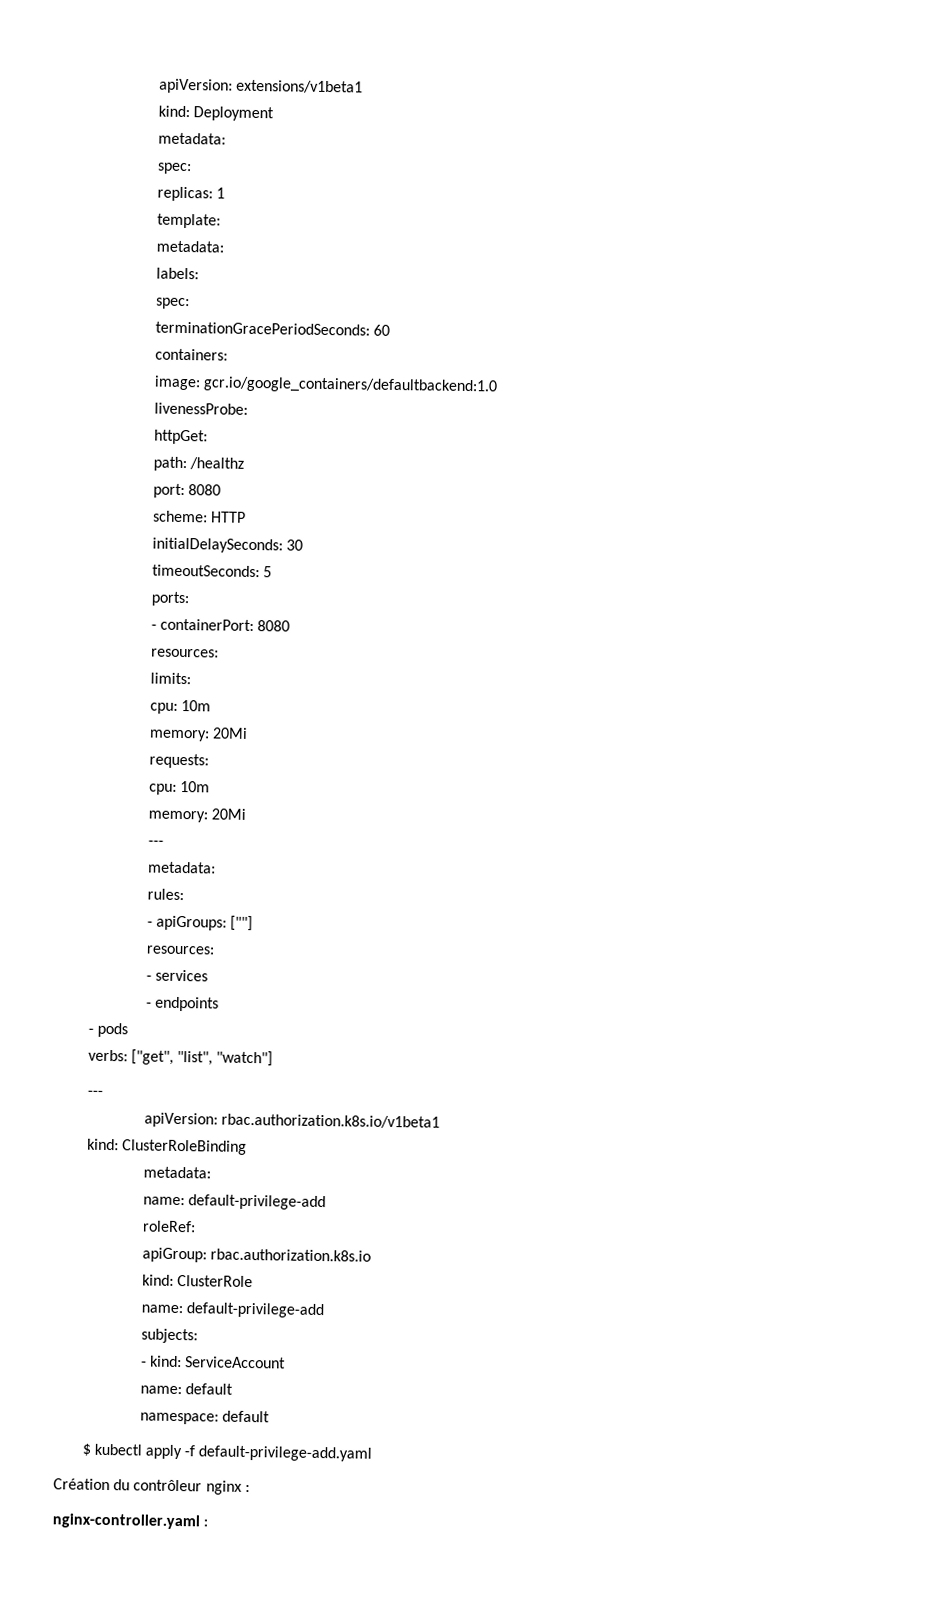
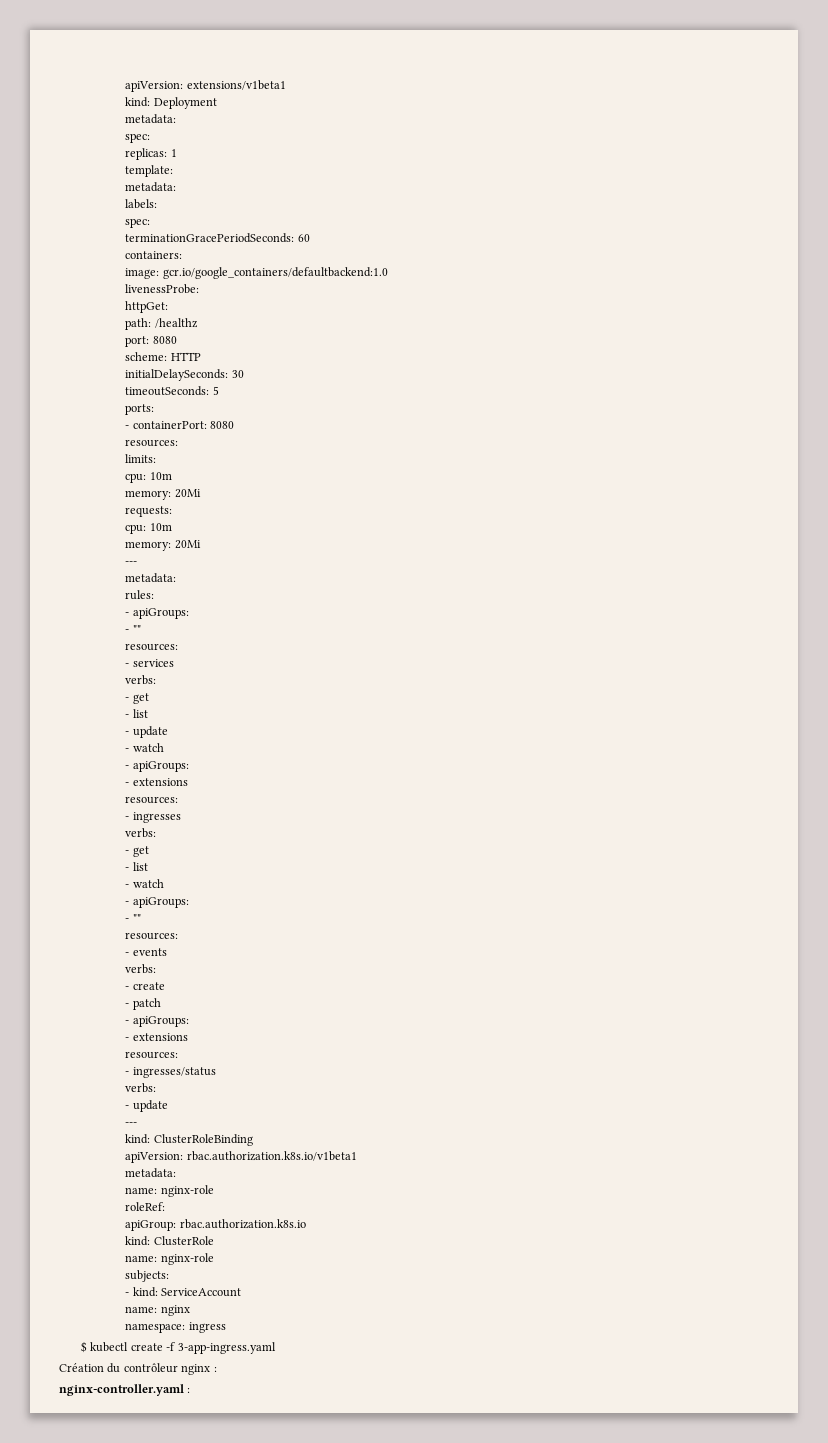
[230,915,254,932] [""] -> [125,625,141,633] // - ""
[145,996,220,1012] [87,1022,128,1038] [87,1049,274,1067] [86,1090,103,1096] - endpoints // - pods // verbs: ["get", "list", "watch"] // --- -> [125,675,157,685] [125,693,149,704] [125,709,148,718] [125,726,168,738] [125,743,164,752] [125,761,189,772] [125,778,188,786] [125,796,179,804] [125,812,181,823] [125,828,157,838] [125,846,149,857] [125,862,148,871] [125,879,164,888] [125,897,189,908] [125,914,141,922] [125,932,179,940] [125,948,167,956] [125,964,157,974] [125,982,165,990] [125,998,161,1010] [125,1016,189,1027] [125,1033,188,1041] [125,1051,179,1059] [125,1067,216,1078] [125,1083,157,1093] [125,1100,168,1112] [125,1122,138,1126] [125,1134,253,1146] verbs: // - get // - list // - update // - watch // - apiGroups: // - extensions // resources: // - ingresses // verbs: // - get // - list // - watch // - apiGroups: // - "" // resources: // - events // verbs: // - create // - patch // - apiGroups: // - extensions // resources: // - ingresses/status // verbs: // - update // --- // kind: ClusterRoleBinding
[86,1138,247,1155] // kind: ClusterRoleBinding -> (357, 1156) none
[188,1194,327,1211] default-privilege-add -> [160,1185,214,1197] nginx-role
[186,1302,325,1319] default-privilege-add -> [160,1253,214,1265] nginx-role
[185,1383,234,1395] default -> [160,1305,190,1316] nginx
[222,1410,271,1423] default -> [188,1322,226,1333] ingress
[145,1444,373,1462] apply -f default-privilege-add.yaml -> [130,1342,276,1354] create -f 3-app-ingress.yaml

